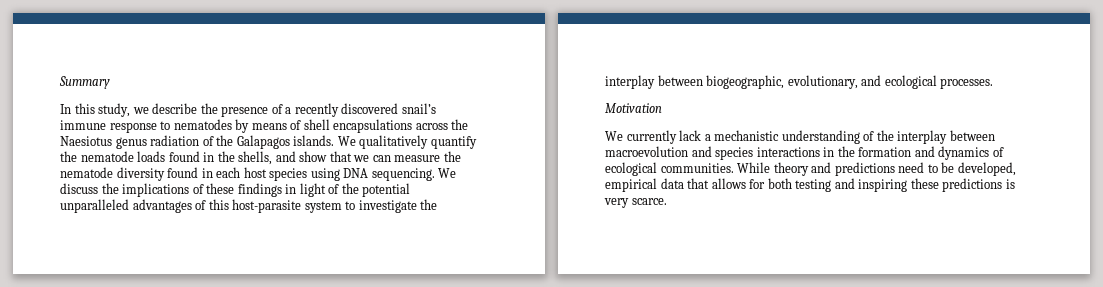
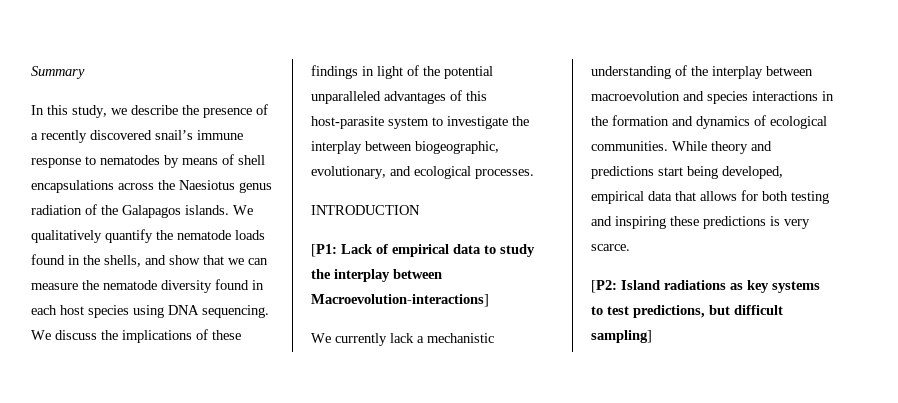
[605,103,662,113] Motivation -> [311,205,420,215] [311,244,535,257] [311,269,442,282] [311,294,489,307] INTRODUCTION // [P1: Lack of empirical data to study the interplay between Macroevolution-interactions]
[898,162,955,173] need to be -> [658,166,718,179] start being
(667, 201) none -> [591,280,820,293] [591,305,783,318] [591,330,652,343] // [P2: Island radiations as key systems to test predictions, but difficult sampling]

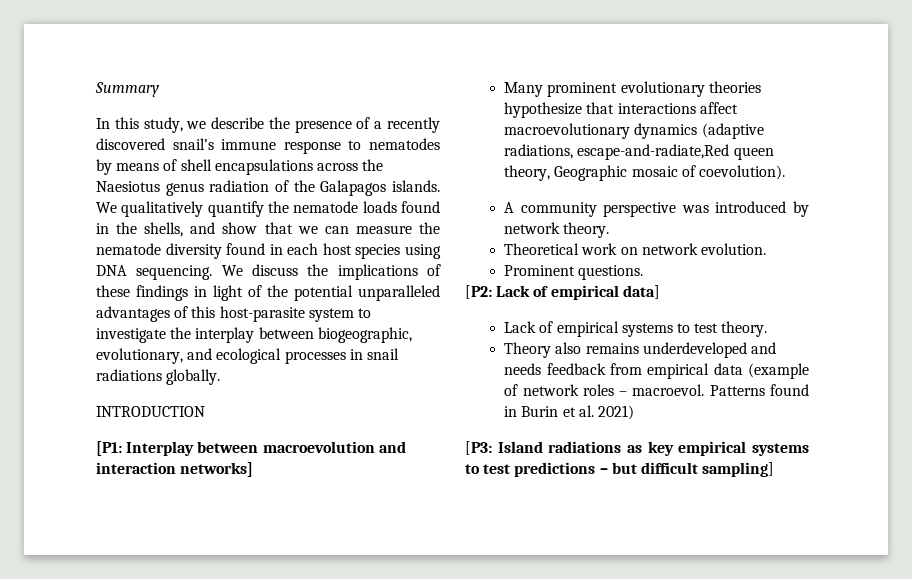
[475,169,534,179] [311,205,420,215] [311,244,535,257] [311,269,442,282] [311,294,489,307] [311,333,494,346] [591,65,813,79] [591,91,834,104] [591,115,827,129] [591,141,772,154] [591,166,783,179] [591,190,829,204] [591,216,810,229] [591,244,630,251] [591,280,617,293] processes. // INTRODUCTION // [P1: Lack of empirical data to study the interplay between Macroevolution-interactions] // We currently lack a mechanistic understanding of the interplay between macroevolution and species interactions in the formation and dynamics of ecological communities. While theory and predictions start being developed, empirical data that allows for both testing and inspiring these predictions is very scarce. // [P2: -> [284,348,399,364] [96,369,221,385] [96,406,205,417] [96,441,406,456] [96,462,254,477] [504,81,761,97] [504,102,738,118] [504,123,764,139] [504,144,774,160] [504,165,786,181] [504,201,809,217] [504,222,610,238] [504,243,767,255] [504,265,644,280] [465,285,660,300] [504,321,768,337] [504,342,777,358] [504,363,809,379] [504,384,809,396] [504,405,635,420] [465,441,492,455] processes in snail radiations globally. // INTRODUCTION // [P1: Interplay between macroevolution and interaction networks] // Many prominent evolutionary theories hypothesize that interactions affect macroevolutionary dynamics (adaptive radiations, escape-and-radiate,Red queen theory, Geographic mosaic of coevolution). // A community perspective was introduced by network theory. // Theoretical work on network evolution. // Prominent questions. // [P2: Lack of empirical data] // Lack of empirical systems to test theory. // Theory also remains underdeveloped and needs feedback from empirical data (example of network roles – macroevol. Patterns found in Burin et al. 2021) // [P3:
[772,281,820,293] [591,305,705,318] systems to test predictions, -> [678,441,809,456] [465,462,608,477] empirical systems to test predictions –

